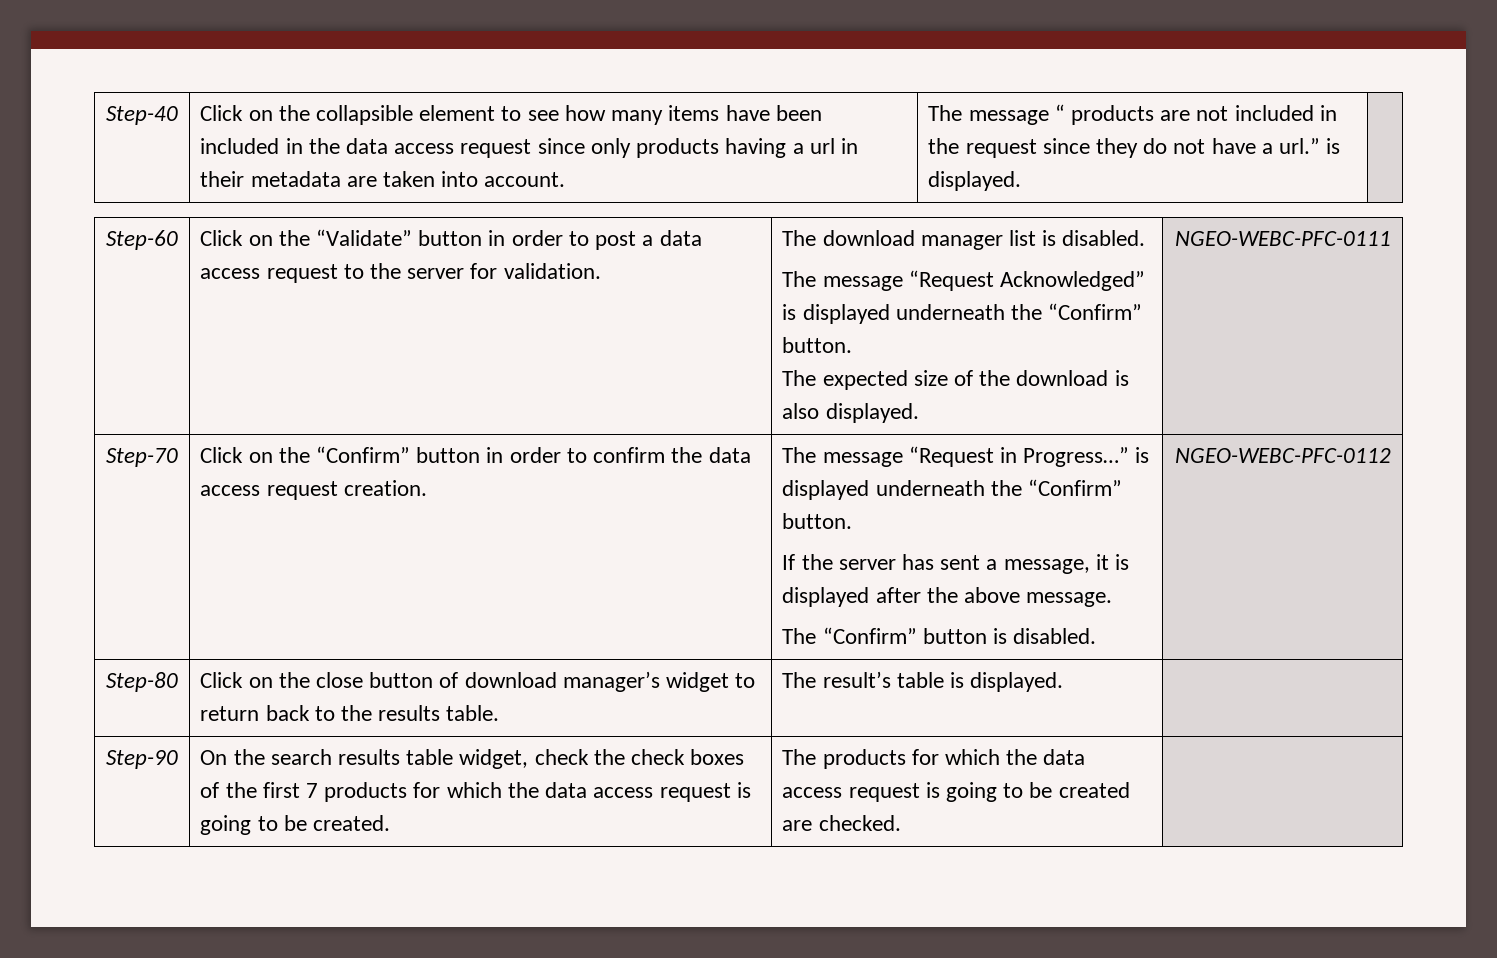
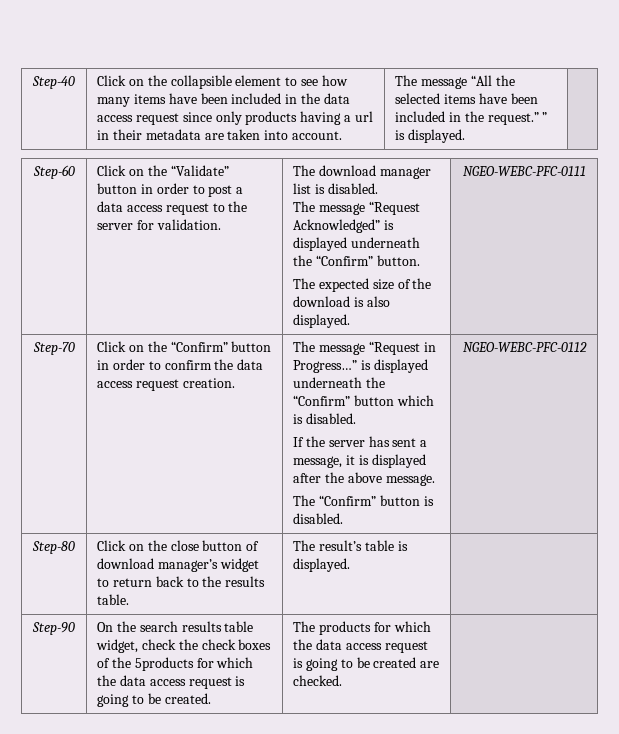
[1054,104,1337,125] [928,138,1321,158] “ products are not included in the request since they do not have a url.” -> [470,75,515,86] [395,93,538,104] [395,111,548,125] “All the selected items have been included in the request.” ”
[782,513,853,529] button. -> [353,395,434,406] [293,413,356,424] button which is disabled.
[262,782,408,802] first 7 products -> [134,657,194,671] 5products

